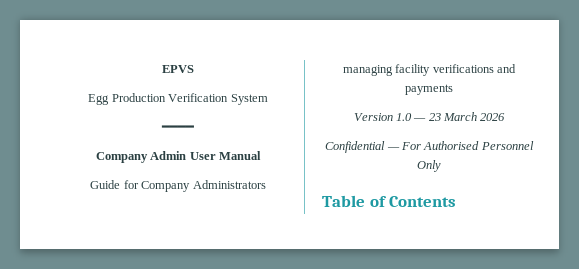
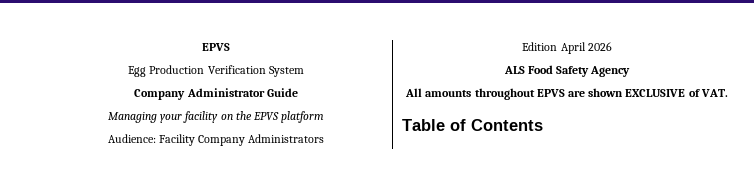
[161,125,194,131] [95,151,262,163] [90,180,266,192] [342,64,517,76] [405,84,453,95] [353,112,506,121] [325,141,534,153] [417,160,441,172] ━━━━ // Company Admin User Manual // Guide for Company Administrators managing facility verifications and payments // Version 1.0 — 23 March 2026 // Confidential — For Authorised Personnel Only -> [134,88,298,100] [107,111,325,123] [107,134,325,146] [522,42,612,54] [503,65,631,77] [405,88,728,100] Company Administrator Guide // Managing your facility on the EPVS platform // Audience: Facility Company Administrators // Edition April 2026 // ALS Food Safety Agency // All amounts throughout EPVS are shown EXCLUSIVE of VAT.

